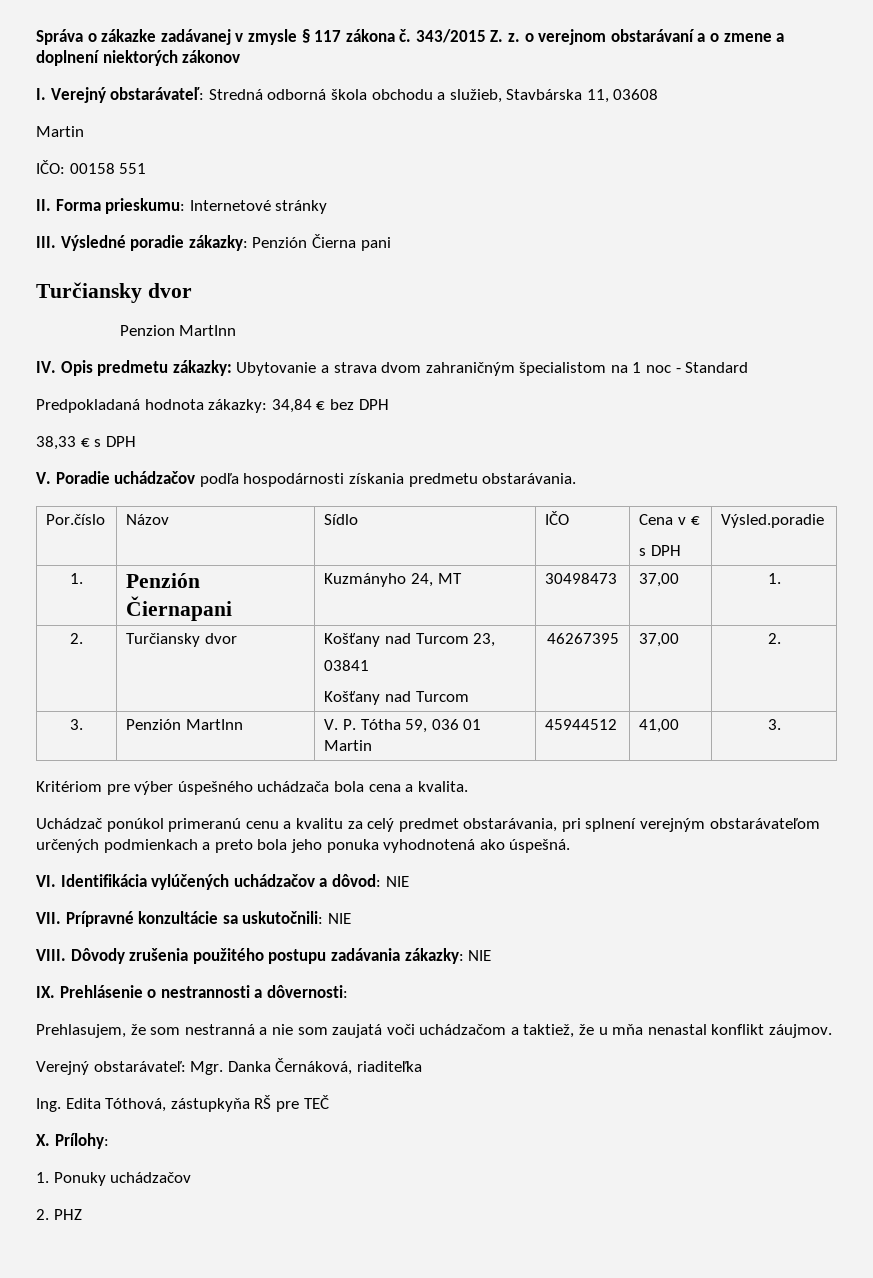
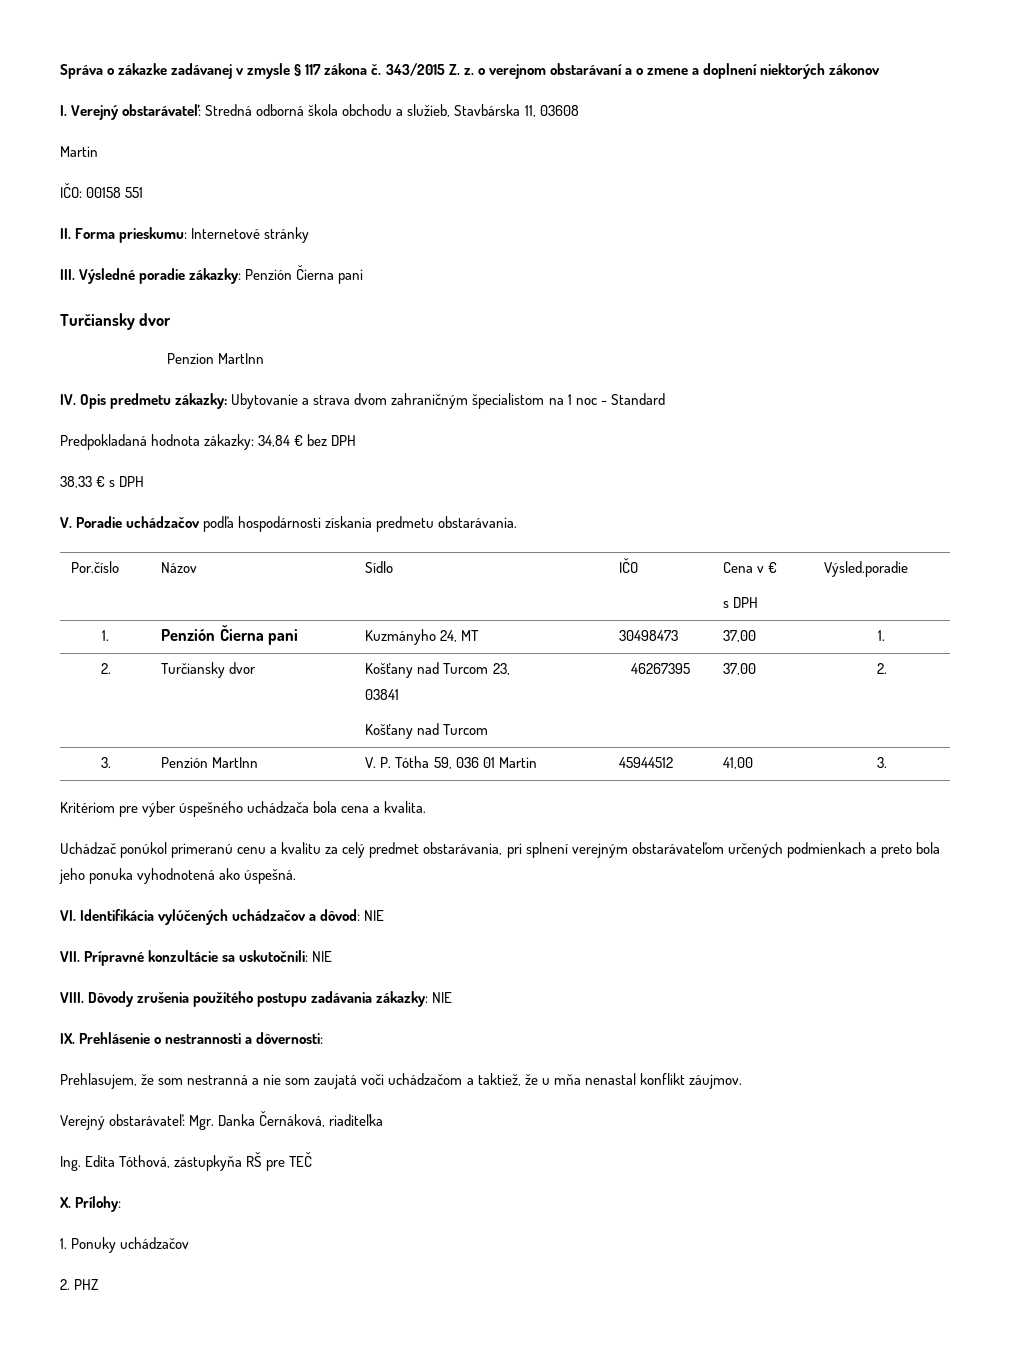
[126,596,233,621] Čiernapani -> [219,625,299,645] Čierna pani

